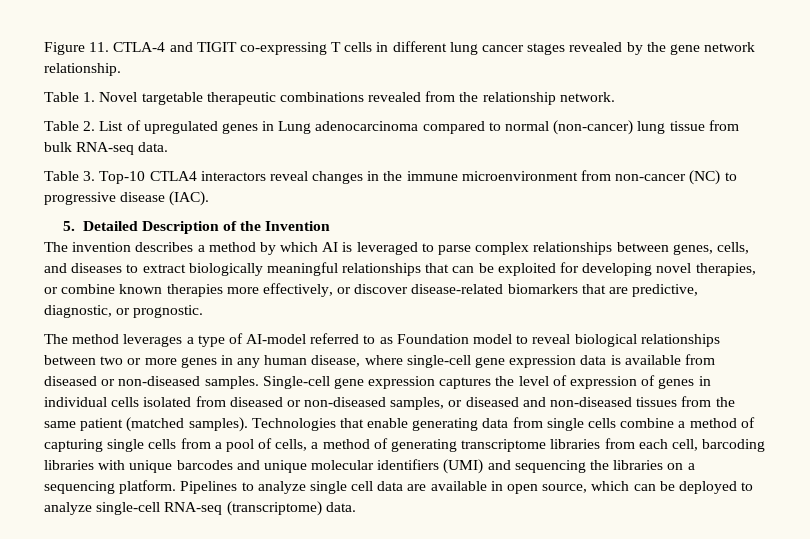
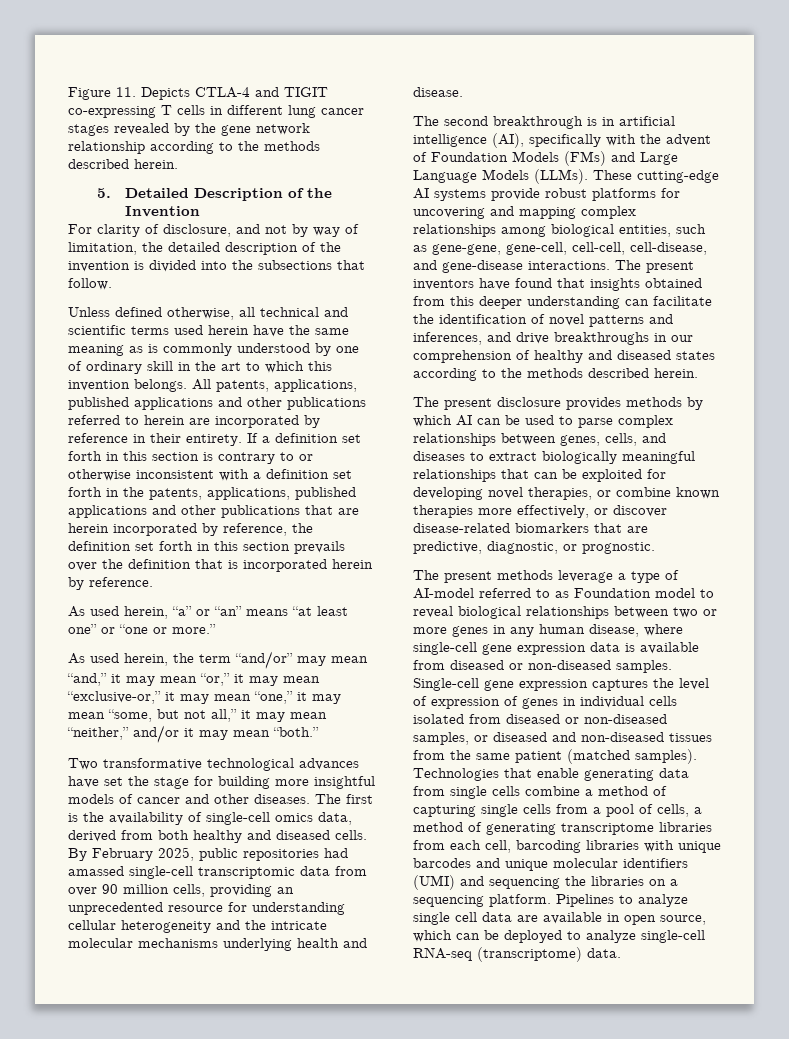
(110, 47) none -> [141,87,190,100] Depicts
[44,63,121,76] [44,91,615,105] [44,120,739,135] [44,142,169,155] [44,170,737,185] [44,191,210,206] relationship. // Table 1. Novel targetable therapeutic combinations revealed from the relationship network. // Table 2. List of upregulated genes in Lung adenocarcinoma compared to normal (non-cancer) lung tissue from bulk RNA-seq data. // Table 3. Top-10 CTLA4 interactors reveal changes in the immune microenvironment from non-cancer (NC) to progressive disease (IAC). -> [68,141,320,154] [68,159,178,169] relationship according to the methods described herein.
[44,242,418,255] The invention describes a method by which AI is leveraged -> [68,224,359,237] [68,242,341,255] [68,260,365,272] [68,278,112,290] [68,307,348,320] [68,325,349,337] [68,343,359,356] [68,361,332,374] [68,379,357,392] [68,397,366,410] [68,415,320,428] [68,433,361,446] [68,451,313,464] [68,469,352,481] [68,487,356,500] [68,505,359,518] [68,523,313,536] [68,541,345,554] [68,559,373,572] [68,577,153,590] [68,606,348,619] [68,624,216,634] [68,651,368,669] [67,673,320,686] [67,691,341,704] [68,709,327,722] [67,725,319,743] [68,758,359,771] [68,776,375,789] [68,794,373,804] [68,812,352,825] [68,830,367,843] [68,847,348,861] [68,866,367,879] [68,884,294,897] [68,902,345,915] [68,920,327,933] [68,938,367,951] [413,87,463,97] [413,116,675,129] [413,133,711,148] [413,151,678,166] [413,169,719,184] [413,188,680,201] [413,206,636,219] [413,224,706,237] [413,242,707,255] [413,260,694,273] [413,278,702,291] [413,296,712,309] [413,314,673,327] [413,332,693,345] [413,350,715,363] [413,368,698,381] [413,397,703,410] [413,415,554,427] For clarity of disclosure, and not by way of limitation, the detailed description of the invention is divided into the subsections that follow. // Unless defined otherwise, all technical and scientific terms used herein have the same meaning as is commonly understood by one of ordinary skill in the art to which this invention belongs. All patents, applications, published applications and other publications referred to herein are incorporated by reference in their entirety. If a definition set forth in this section is contrary to or otherwise inconsistent with a definition set forth in the patents, applications, published applications and other publications that are herein incorporated by reference, the definition set forth in this section prevails over the definition that is incorporated herein by reference. // As used herein, “a” or “an” means “at least one” or “one or more.” // As used herein, the term “and/or” may mean “and,” it may mean “or,” it may mean “exclusive-or,” it may mean “one,” it may mean “some, but not all,” it may mean “neither,” and/or it may mean “both.” // Two transformative technological advances have set the stage for building more insightful models of cancer and other diseases. The first is the availability of single-cell omics data, derived from both healthy and diseased cells. By February 2025, public repositories had amassed single-cell transcriptomic data from over 90 million cells, providing an unprecedented resource for understanding cellular heterogeneity and the intricate molecular mechanisms underlying health and disease. // The second breakthrough is in artificial intelligence (AI), specifically with the advent of Foundation Models (FMs) and Large Language Models (LLMs). These cutting-edge AI systems provide robust platforms for uncovering and mapping complex relationships among biological entities, such as gene-gene, gene-cell, cell-cell, cell-disease, and gene-disease interactions. The present inventors have found that insights obtained from this deeper understanding can facilitate the identification of novel patterns and inferences, and drive breakthroughs in our comprehension of healthy and diseased states according to the methods described herein. // The present disclosure provides methods by which AI can be used
[72,334,183,347] method leverages -> [444,570,613,583] present methods leverage

